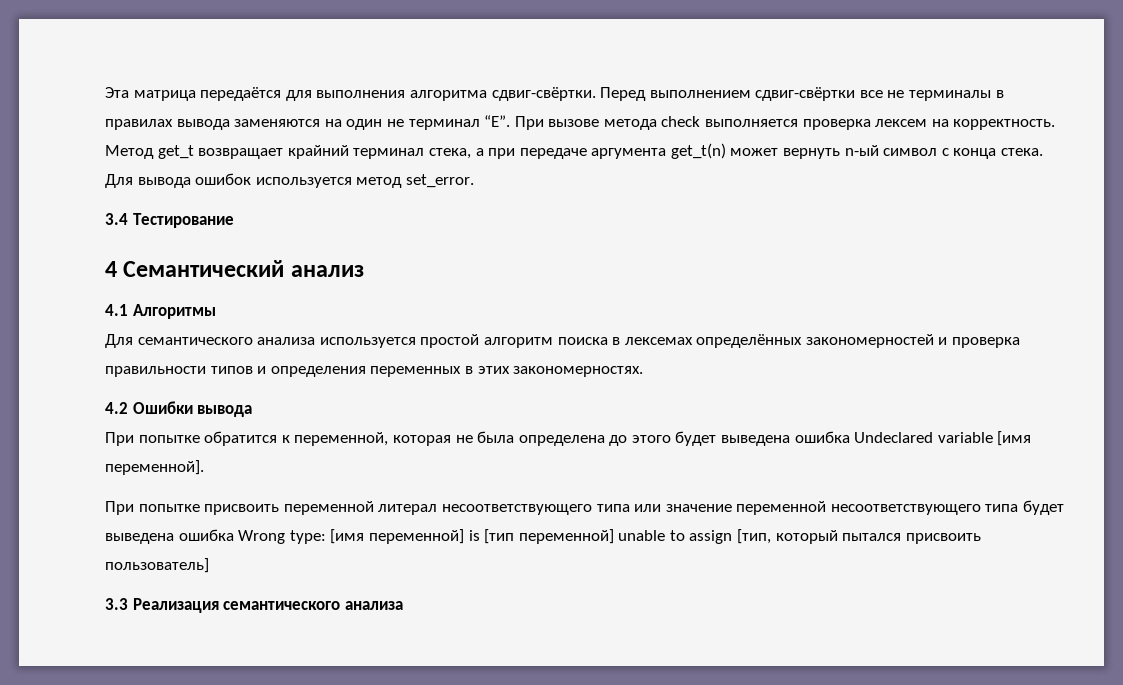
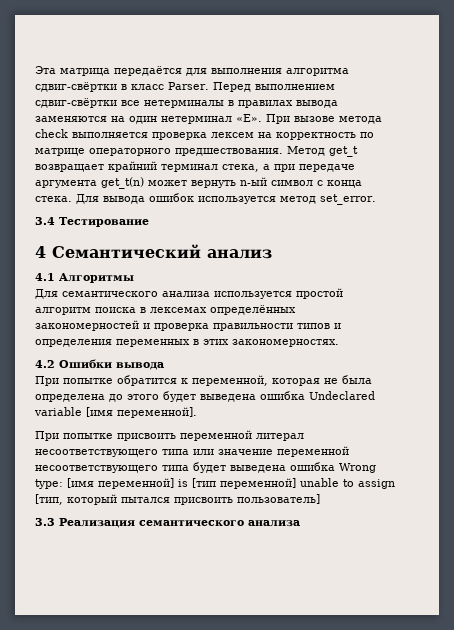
[491,87,596,101] сдвиг-свёртки. -> [35,82,209,92] сдвиг-свёртки в класс Parser.
[887,90,992,101] не терминалы -> [144,100,224,108] нетерминалы
[386,115,511,130] не терминал “Е”. -> [161,114,262,124] нетерминал «Е».
[953,119,1056,130] корректность. -> [276,132,374,140] [35,148,283,156] корректность по матрице операторного предшествования.

